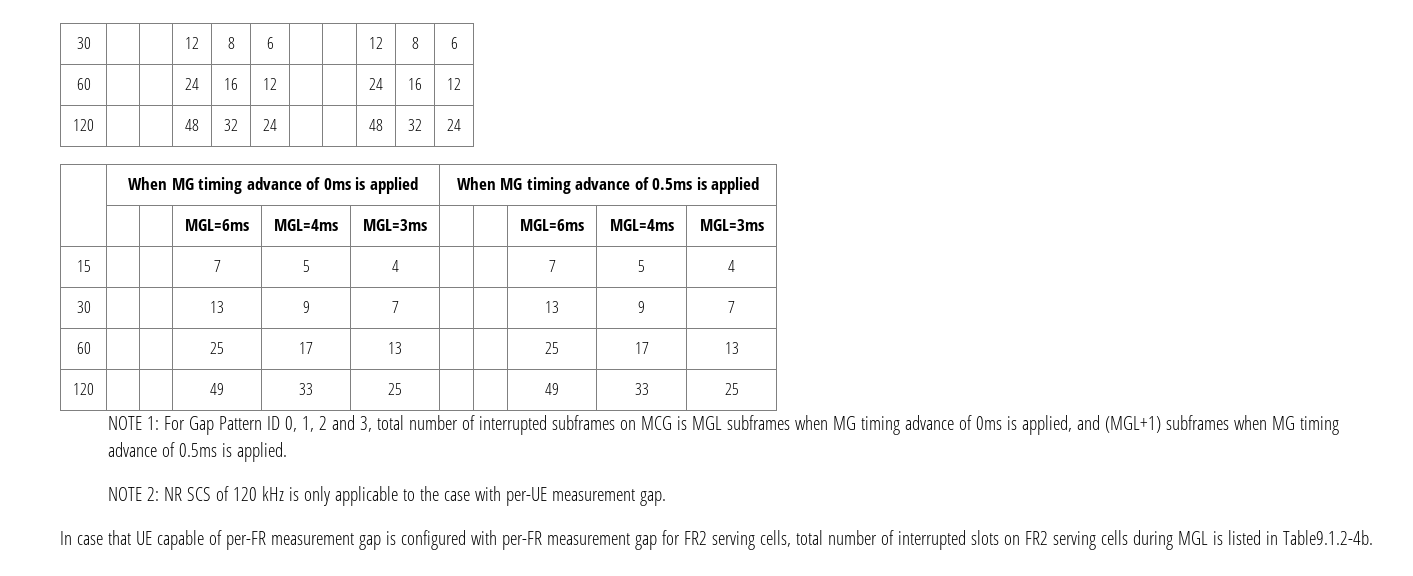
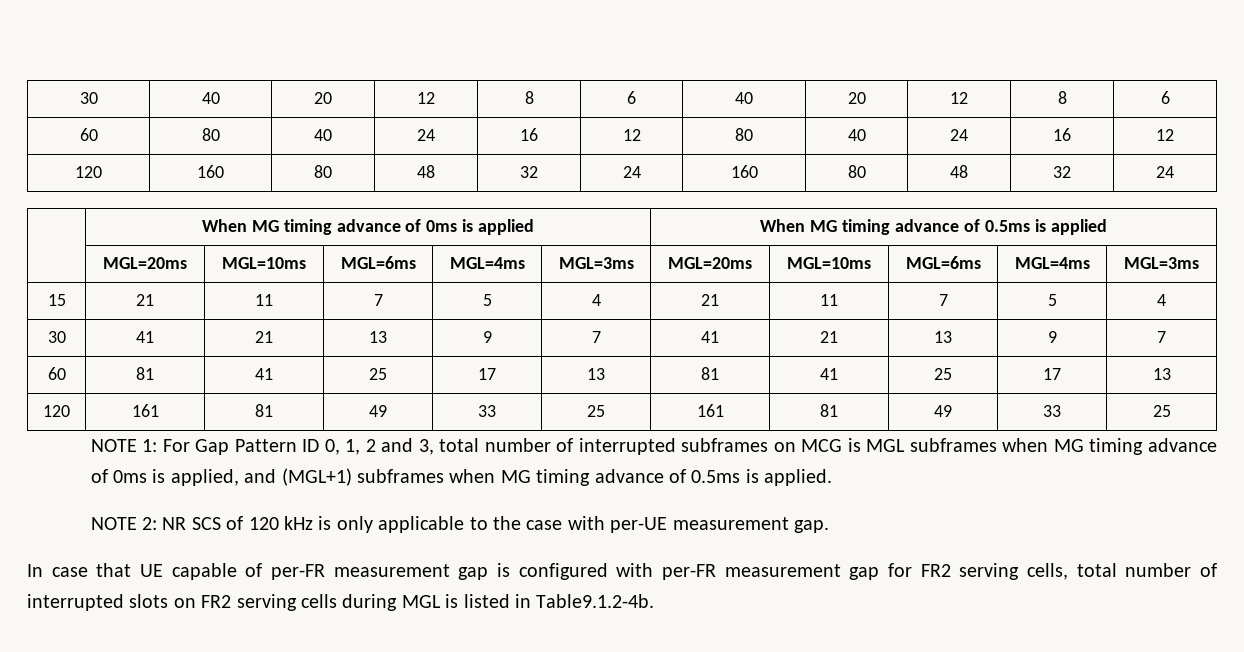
[76,37,91,49] 30 | | -> [79,92,98,104] [201,92,220,104] [314,92,332,104] 30 | 40 | 20
(274, 43) | -> [735,92,753,104] [847,92,866,104] 40 | 20
(91, 84) | -> [201,128,220,141] [314,129,332,141] 80 | 40
(277, 84) | -> [735,128,753,141] [847,129,866,141] 80 | 40
(94, 125) | -> [197,165,224,178] [314,165,332,178] 160 | 80
(277, 125) | -> [730,165,758,178] [847,165,866,178] 160 | 80
(760, 185) | -> [103,257,187,269] [222,257,306,269] MGL=20ms | MGL=10ms
(427, 225) | -> [668,257,752,269] [787,257,871,269] MGL=20ms | MGL=10ms
(91, 266) | -> [136,294,154,306] [255,294,273,306] 21 | 11
(399, 266) | -> [701,294,719,306] [820,294,838,306] 21 | 11
(91, 307) | -> [136,331,154,343] [255,331,273,343] 41 | 21
(399, 307) | -> [701,331,719,343] [820,331,838,343] 41 | 21
(91, 348) | -> [136,367,154,380] [255,368,273,380] 81 | 41
(402, 348) | -> [701,367,719,380] [820,368,838,380] 81 | 41
(94, 389) | -> [131,404,159,417] [255,404,273,417] 161 | 81
(402, 389) | -> [696,404,724,417] [820,404,838,417] 161 | 81

